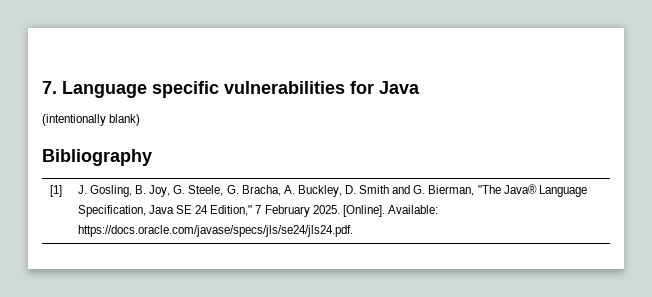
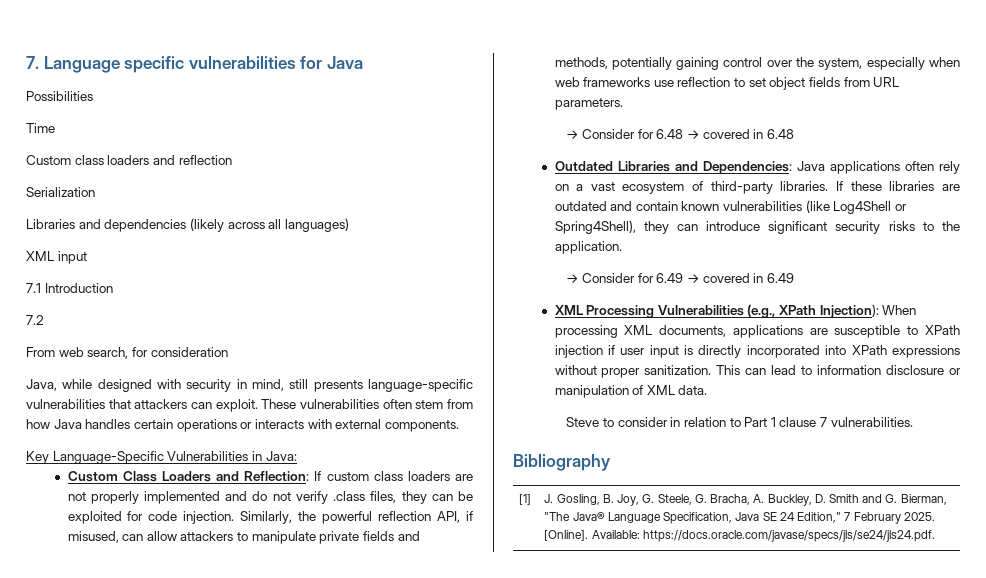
[42,114,141,126] (intentionally blank) -> [26,91,93,101] [26,123,55,133] [26,155,232,165] [26,187,95,197] [26,218,349,232] [26,251,87,264] [26,283,113,293] [26,315,44,325] [26,347,228,359] [26,379,473,392] [26,399,474,412] [26,419,459,432] [26,451,297,464] [67,471,473,482] [67,491,473,504] [67,511,473,524] [67,531,420,544] [554,57,960,70] [554,77,900,90] [554,98,623,110] [566,129,794,139] [554,161,961,174] [554,181,960,194] [554,200,908,214] [554,220,960,234] [554,241,622,254] [566,273,794,283] [554,304,917,318] [554,325,961,338] [554,345,960,358] [554,365,961,378] [554,385,708,398] [566,417,913,427] Possibilities // Time // Custom class loaders and reflection // Serialization // Libraries and dependencies (likely across all languages) // XML input // 7.1 Introduction // 7.2 // From web search, for consideration // Java, while designed with security in mind, still presents language-specific vulnerabilities that attackers can exploit. These vulnerabilities often stem from how Java handles certain operations or interacts with external components. // Key Language-Specific Vulnerabilities in Java: // Custom Class Loaders and Reflection: If custom class loaders are not properly implemented and do not verify .class files, they can be exploited for code injection. Similarly, the powerful reflection API, if misused, can allow attackers to manipulate private fields and methods, potentially gaining control over the system, especially when web frameworks use reflection to set object fields from URL parameters. // → Consider for 6.48 → covered in 6.48 // Outdated Libraries and Dependencies: Java applications often rely on a vast ecosystem of third-party libraries. If these libraries are outdated and contain known vulnerabilities (like Log4Shell or Spring4Shell), they can introduce significant security risks to the application. // → Consider for 6.49 → covered in 6.49 // XML Processing Vulnerabilities (e.g., XPath Injection): When processing XML documents, applications are susceptible to XPath injection if user input is directly incorporated into XPath expressions without proper sanitization. This can lead to information disclosure or manipulation of XML data. // Steve to consider in relation to Part 1 clause 7 vulnerabilities.

